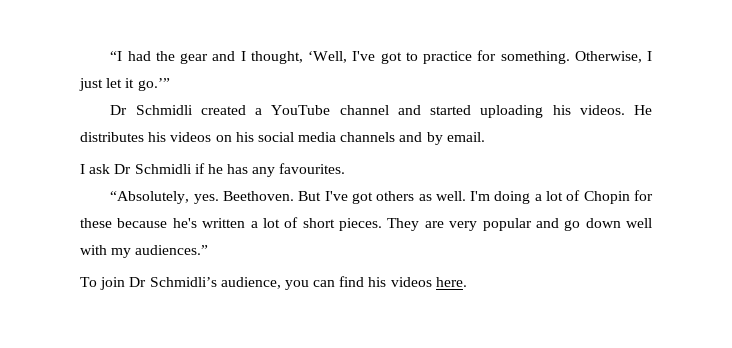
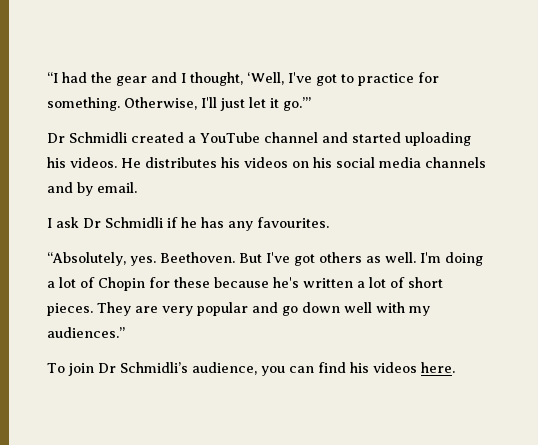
[646,51,652,61] I -> [201,97,217,108] I'll

